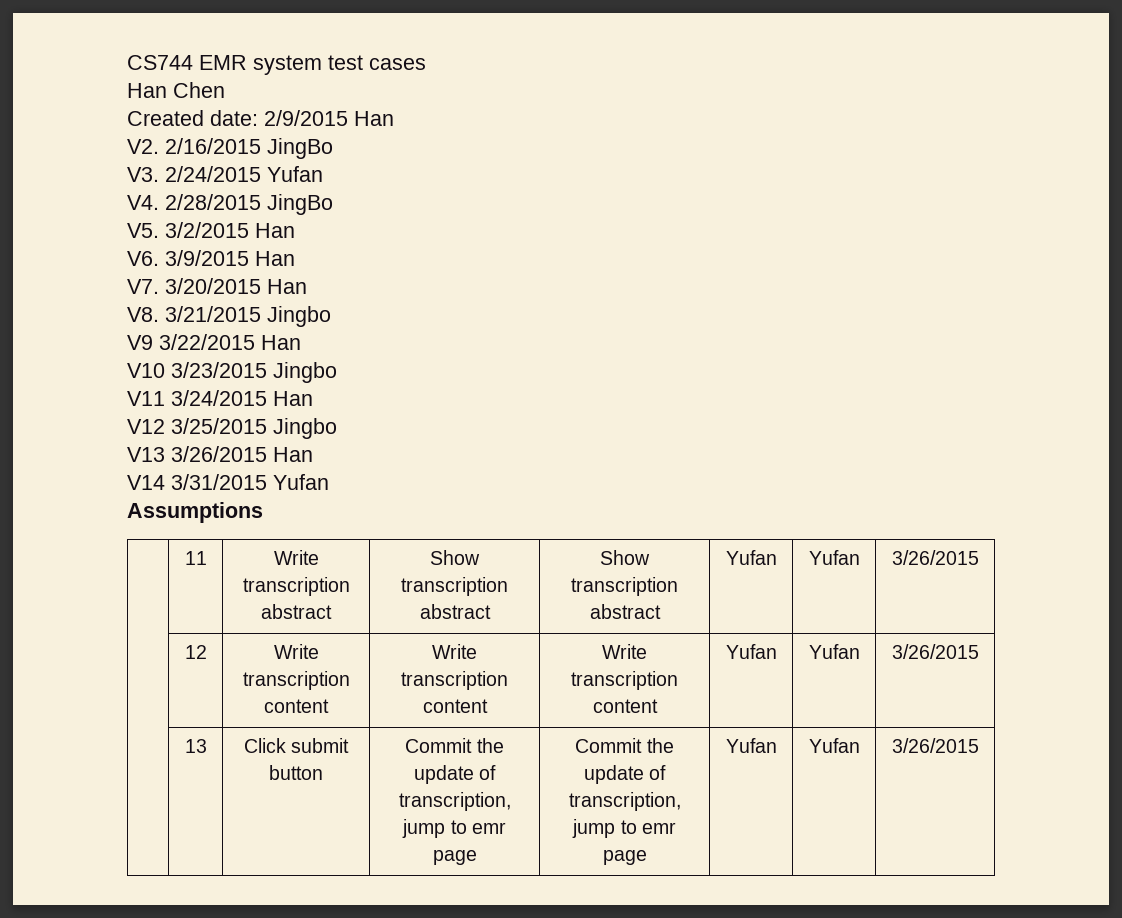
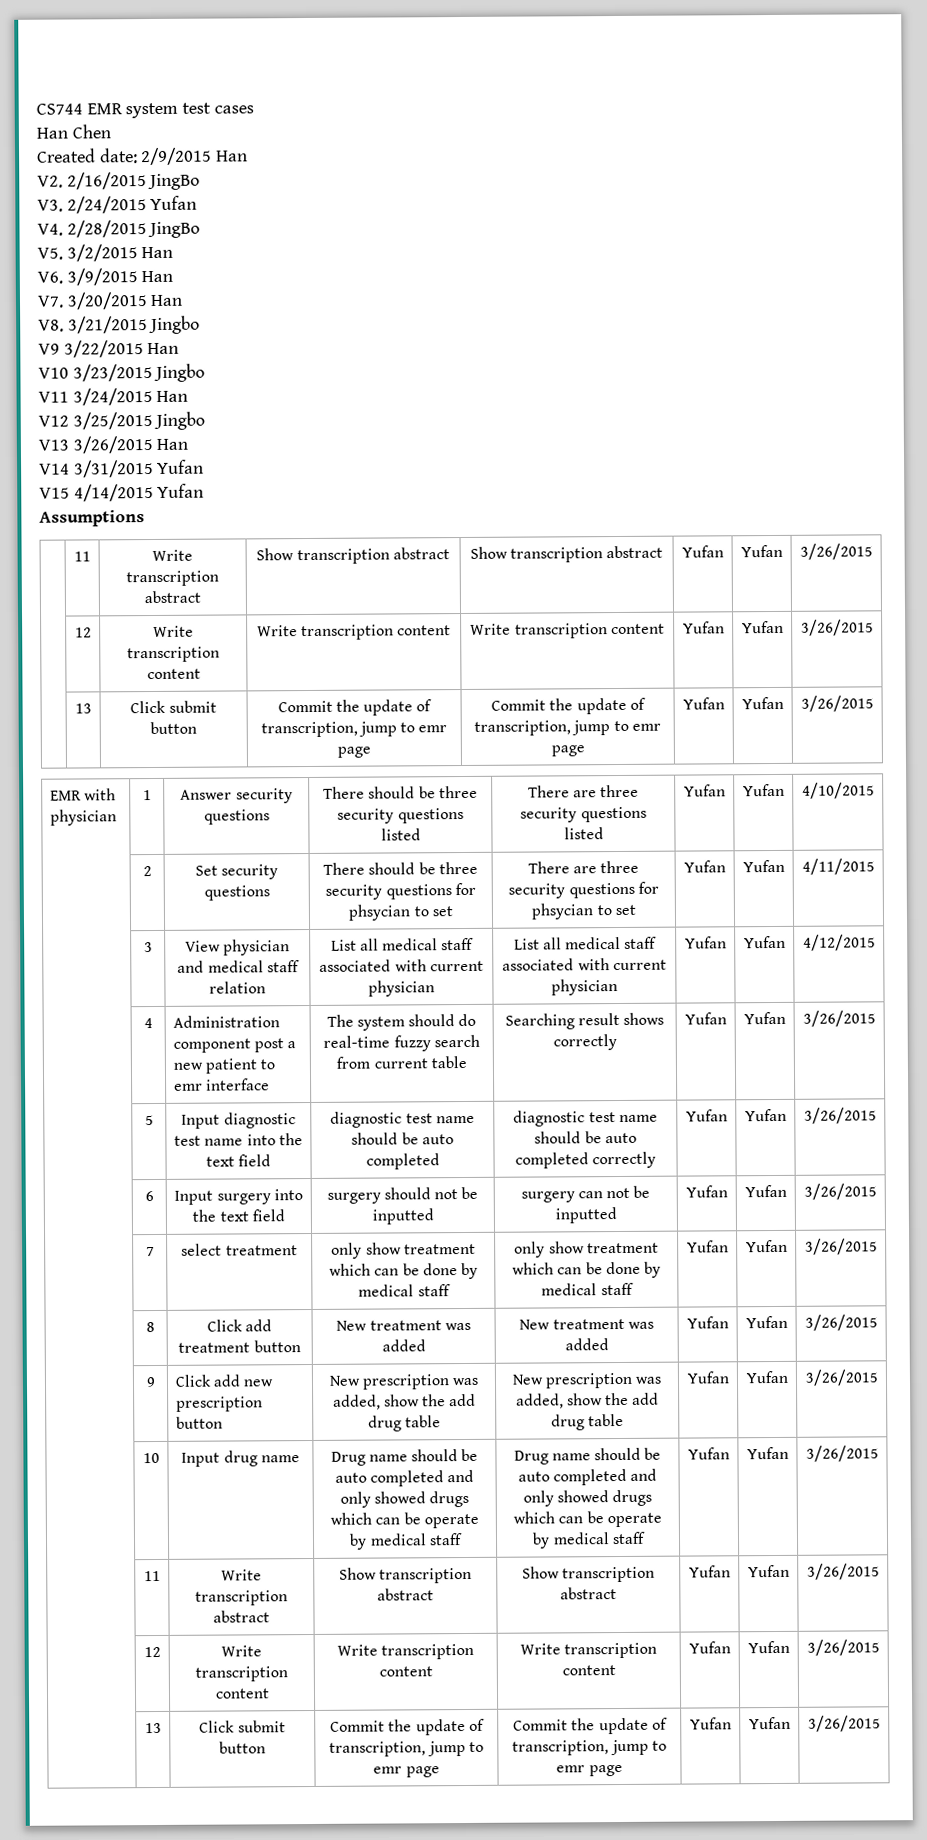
(329, 482) none -> [39,483,205,502] // V15 4/14/2015 Yufan
(979, 745) none -> [49,788,116,801] [49,809,117,826] [142,790,152,801] [180,788,293,804] [203,809,270,825] [323,785,478,799] [337,807,464,824] [380,828,421,841] [527,784,640,798] [520,806,647,823] [563,827,604,840] [683,784,726,797] [742,783,785,797] [801,782,875,799] [142,866,152,877] [194,864,279,880] [203,885,270,901] [323,861,478,875] [325,882,476,900] [348,904,453,921] [527,860,640,874] [508,881,659,899] [531,903,636,920] [683,860,726,873] [742,859,785,873] [801,858,875,875] [143,942,153,953] [184,939,291,956] [177,960,300,973] [209,981,266,994] [330,937,475,951] [319,959,484,972] [368,980,435,997] [513,936,658,950] [502,958,667,971] [551,979,618,996] [684,936,727,949] [743,935,786,949] [802,934,876,951] [143,1018,153,1029] [172,1015,280,1028] [172,1038,297,1053] [172,1058,276,1074] [173,1078,270,1091] [326,1013,477,1031] [323,1034,480,1052] [336,1055,467,1069] [504,1012,665,1030] [552,1034,617,1051] [684,1012,727,1025] [743,1011,786,1025] [802,1010,876,1027] [144,1115,154,1126] [181,1112,296,1129] [174,1133,303,1146] [205,1154,272,1167] [330,1111,475,1128] [351,1132,454,1145] [365,1153,440,1170] [513,1110,658,1127] [534,1131,637,1144] [514,1151,657,1169] [685,1109,728,1122] [744,1108,787,1122] [803,1107,877,1124] [144,1191,154,1202] [174,1189,303,1205] [192,1209,285,1222] [326,1186,479,1204] [371,1208,434,1225] [520,1185,651,1203] [554,1207,617,1224] [685,1185,728,1198] [744,1184,787,1198] [803,1183,877,1200] [145,1247,155,1257] [181,1243,298,1256] [331,1242,476,1259] [328,1262,479,1280] [358,1284,451,1297] [514,1241,659,1258] [511,1261,662,1278] [541,1282,634,1296] [686,1240,729,1253] [745,1239,788,1253] [804,1238,878,1255] [145,1322,155,1333] [206,1319,273,1332] [178,1340,301,1353] [336,1320,471,1331] [381,1339,426,1352] [519,1318,654,1330] [564,1338,609,1351] [686,1316,729,1329] [745,1315,788,1329] [804,1314,878,1331] [145,1377,156,1388] [174,1374,275,1387] [175,1396,263,1412] [175,1416,223,1429] [328,1374,480,1390] [332,1393,477,1410] [367,1415,442,1432] [511,1372,662,1389] [515,1392,660,1409] [550,1413,625,1431] [686,1371,729,1384] [745,1370,788,1384] [804,1369,879,1386] [142,1452,160,1464] [181,1450,300,1467] [330,1448,479,1466] [334,1469,475,1487] [339,1490,470,1508] [330,1512,479,1529] [349,1533,463,1550] [513,1447,662,1465] [517,1468,658,1486] [522,1489,653,1507] [513,1511,662,1528] [532,1531,646,1549] [687,1447,730,1460] [746,1446,789,1460] [805,1445,879,1462] [143,1570,161,1582] [221,1569,262,1581] [195,1590,288,1606] [213,1610,270,1623] [338,1567,473,1584] [377,1588,434,1601] [521,1566,656,1583] [560,1587,617,1600] [688,1565,731,1578] [747,1564,790,1578] [806,1563,880,1580] [143,1646,161,1658] [221,1645,262,1657] [195,1666,288,1682] [214,1688,270,1699] [336,1643,475,1660] [378,1666,433,1677] [519,1642,658,1659] [561,1665,616,1676] [688,1641,731,1654] [747,1640,790,1654] [806,1639,880,1656] [144,1722,162,1734] [199,1720,286,1733] [219,1741,266,1754] [330,1718,485,1736] [329,1741,484,1757] [373,1766,440,1778] [513,1717,668,1735] [512,1739,667,1756] [556,1764,623,1777] [689,1717,732,1730] [748,1716,791,1730] [807,1715,881,1732] // EMR with physician | 1 | Answer security questions | There should be three security questions listed | There are three security questions listed | Yufan | Yufan | 4/10/2015 // | 2 | Set security questions | There should be three security questions for phsycian to set | There are three security questions for phsycian to set | Yufan | Yufan | 4/11/2015 // | 3 | View physician and medical staff relation | List all medical staff associated with current physician | List all medical staff associated with current physician | Yufan | Yufan | 4/12/2015 // | 4 | Administration component post a new patient to emr interface | The system should do real-time fuzzy search from current table | Searching result shows correctly | Yufan | Yufan | 3/26/2015 // | 5 | Input diagnostic test name into the text field | diagnostic test name should be auto completed | diagnostic test name should be auto completed correctly | Yufan | Yufan | 3/26/2015 // | 6 | Input surgery into the text field | surgery should not be inputted | surgery can not be inputted | Yufan | Yufan | 3/26/2015 // | 7 | select treatment | only show treatment which can be done by medical staff | only show treatment which can be done by medical staff | Yufan | Yufan | 3/26/2015 // | 8 | Click add treatment button | New treatment was added | New treatment was added | Yufan | Yufan | 3/26/2015 // | 9 | Click add new prescription button | New prescription was added, show the add drug table | New prescription was added, show the add drug table | Yufan | Yufan | 3/26/2015 // | 10 | Input drug name | Drug name should be auto completed and only showed drugs which can be operate by medical staff | Drug name should be auto completed and only showed drugs which can be operate by medical staff | Yufan | Yufan | 3/26/2015 // | 11 | Write transcription abstract | Show transcription abstract | Show transcription abstract | Yufan | Yufan | 3/26/2015 // | 12 | Write transcription content | Write transcription content | Write transcription content | Yufan | Yufan | 3/26/2015 // | 13 | Click submit button | Commit the update of transcription, jump to emr page | Commit the update of transcription, jump to emr page | Yufan | Yufan | 3/26/2015

